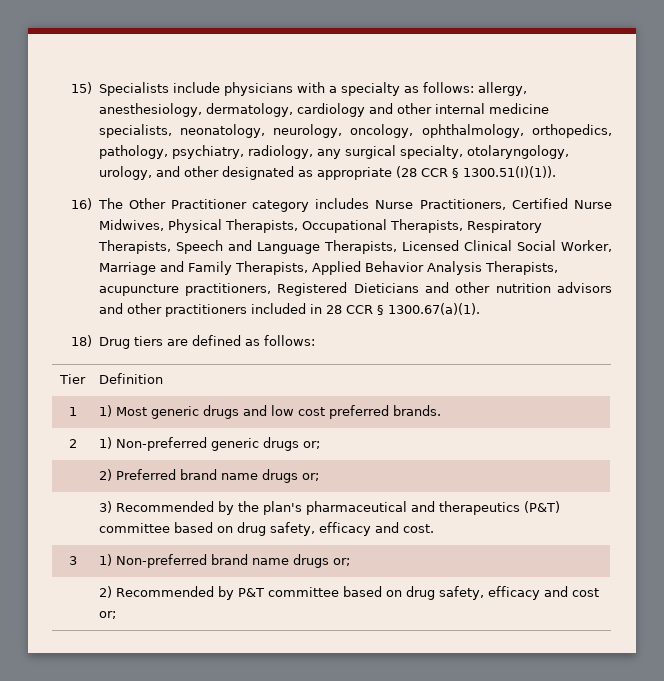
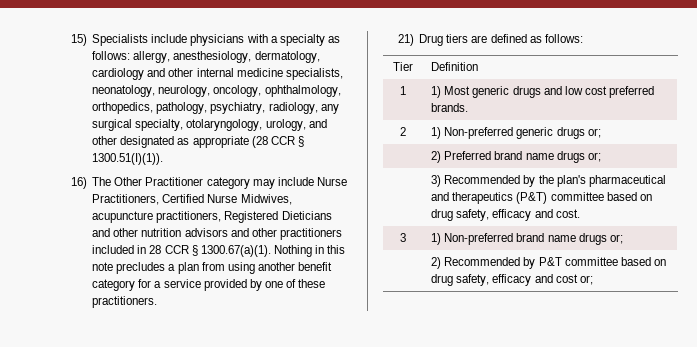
[315,198,370,209] includes -> [252,177,314,189] may include
[167,219,542,233] [97,240,612,254] [98,261,558,275] Physical Therapists, Occupational Therapists, Respiratory Therapists, Speech and Language Therapists, Licensed Clinical Social Worker, Marriage and Family Therapists, Applied Behavior Analysis Therapists, -> (292, 199) none
[71,335,93,347] // 18) -> [273,245,346,257] [92,262,333,274] [92,279,326,291] [92,296,158,308] [397,34,414,46] Nothing in this note precludes a plan from using another benefit category for a service provided by one of these practitioners. // 21)

